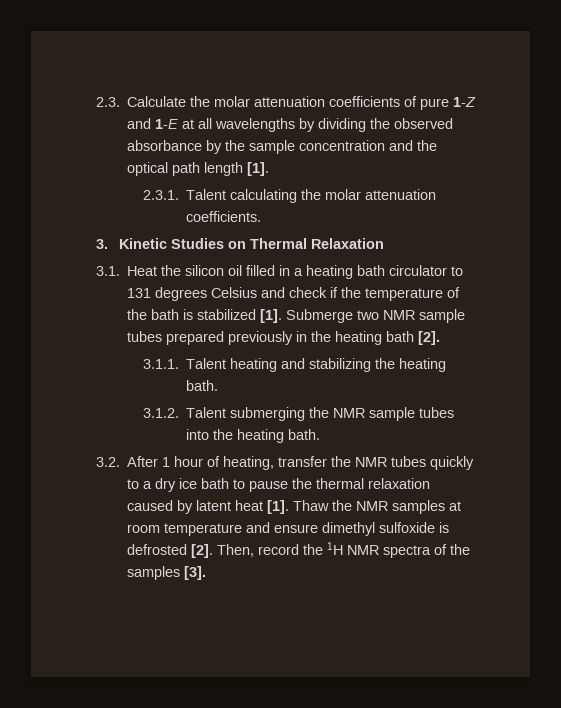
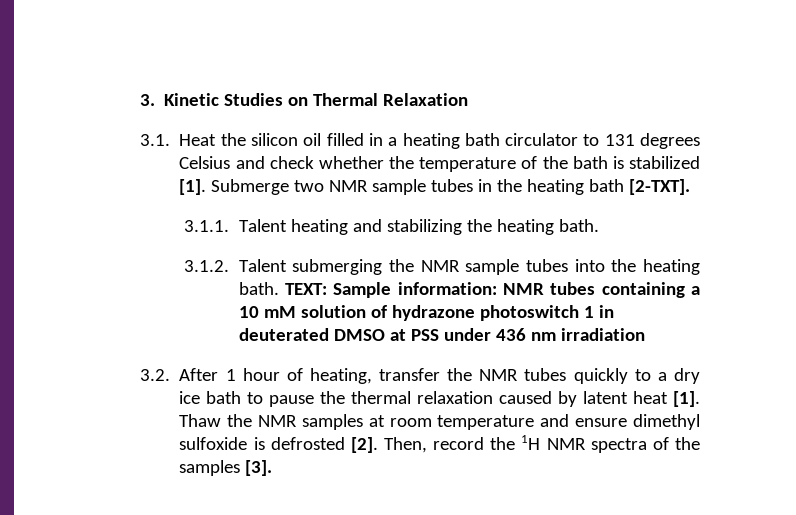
[95,96,477,110] [127,118,454,132] [127,140,438,154] [127,162,270,176] [142,189,436,203] [185,211,261,222] 2.3. Calculate the molar attenuation coefficients of pure 1-Z and 1-E at all wavelengths by dividing the observed absorbance by the sample concentration and the optical path length [1]. // 2.3.1. Talent calculating the molar attenuation coefficients. // -> (140, 100) none
[330,287,339,298] if -> [318,156,384,169] whether
[166,331,294,345] prepared previously -> (474, 185) none
[418,331,441,345] [2]. -> [629,179,691,195] [2-TXT].
(320, 434) none -> [284,282,700,298] [238,305,614,321] [238,328,645,341] TEXT: Sample information: NMR tubes containing a 10 mM solution of hydrazone photoswitch 1 in deuterated DMSO at PSS under 436 nm irradiation

